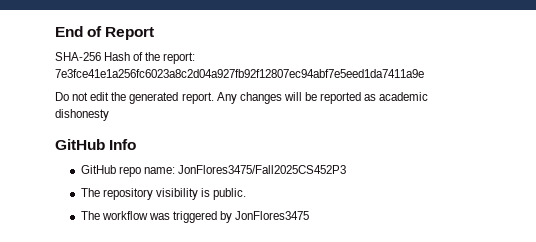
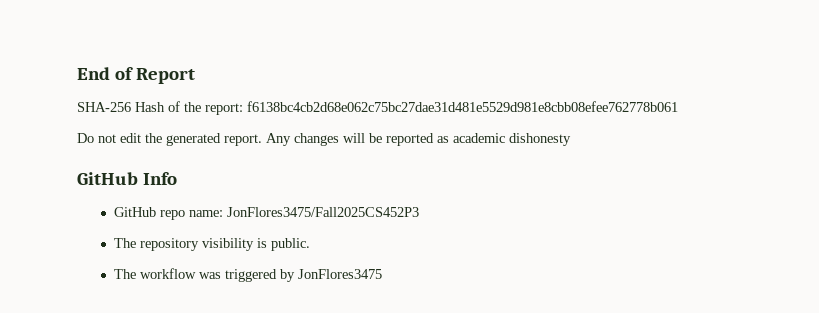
[55,69,424,78] 7e3fce41e1a256fc6023a8c2d04a927fb92f12807ec94abf7e5eed1da7411a9e -> [247,101,678,112] f6138bc4cb2d68e062c75bc27dae31d481e5529d981e8cbb08efee762778b061

